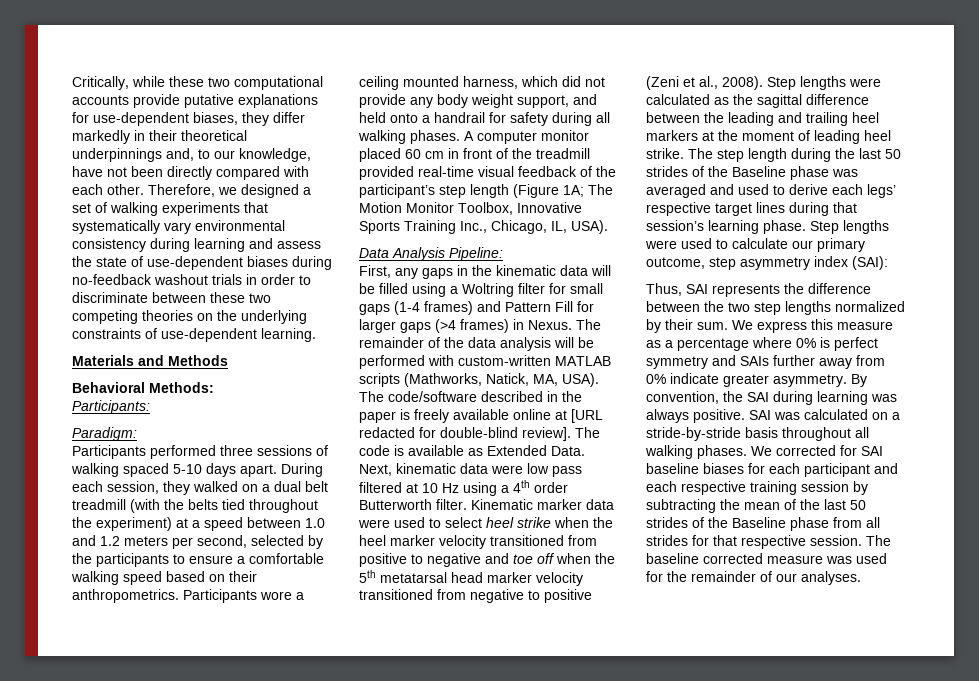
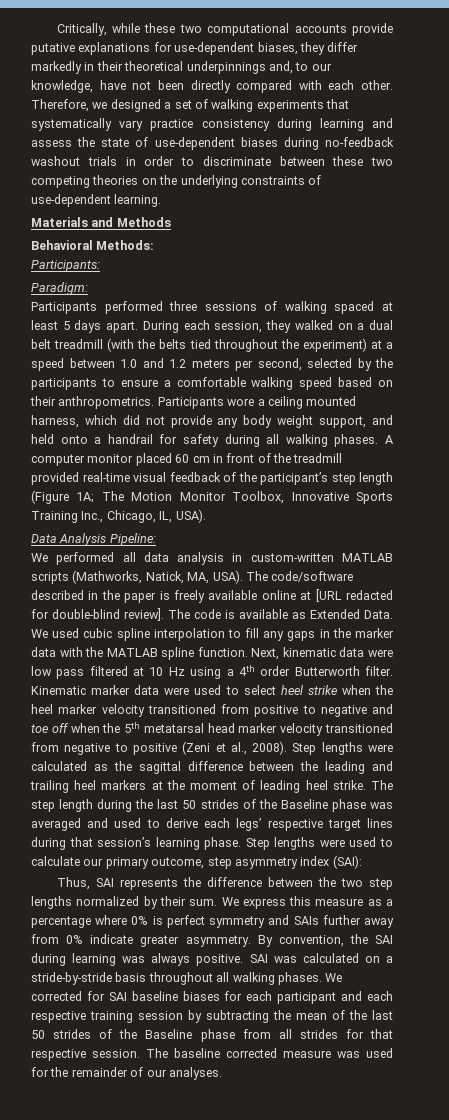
[195,220,285,231] environmental -> [150,119,194,131] practice
[173,464,202,474] 5-10 -> [382,302,393,311] [31,320,70,330] at least 5
[359,265,611,279] [359,283,603,297] [359,301,594,315] [359,319,601,333] [359,337,594,351] [359,355,454,369] First, any gaps in the kinematic data will be filled using a Woltring filter for small gaps (1-4 frames) and Pattern Fill for larger gaps (>4 frames) in Nexus. The remainder of the data analysis will be performed with -> [31,552,243,565] We performed all data analysis in
(585, 451) none -> [31,628,395,641] [31,647,248,660] We used cubic spline interpolation to fill any gaps in the marker data with the MATLAB spline function.

